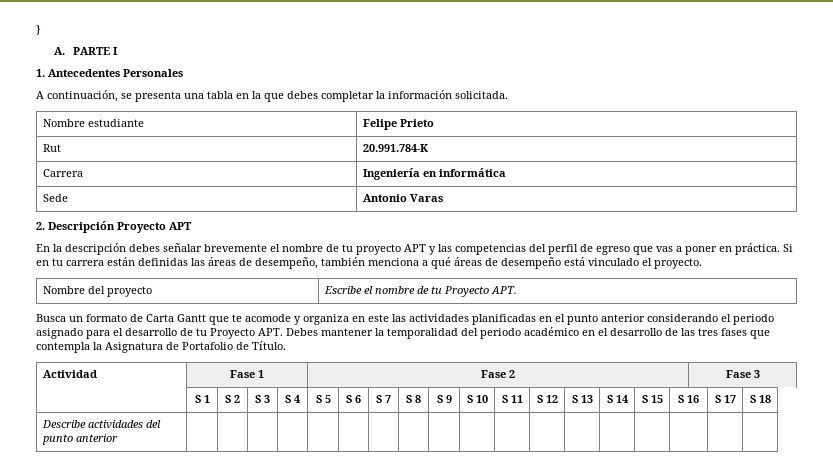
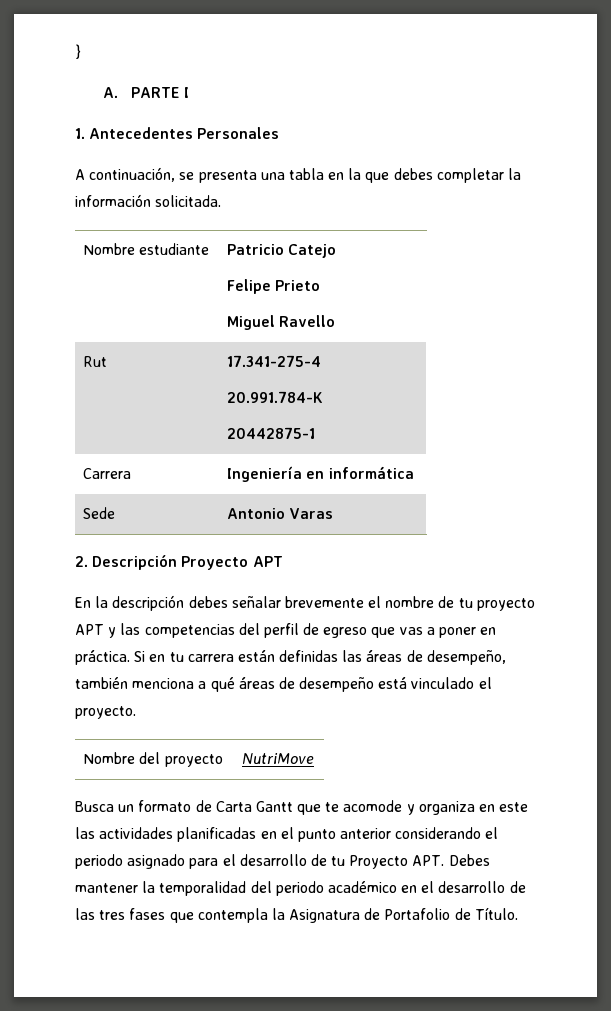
(144, 123) none -> [227,244,337,258] Patricio Catejo //
(434, 123) none -> [227,315,336,330] // Miguel Ravello
(61, 148) none -> [227,355,322,367] 17.341-275-4 //
(429, 148) none -> [227,427,316,439] // 20442875-1
[323,286,517,297] Escribe el nombre de tu Proyecto APT. -> [242,753,315,764] NutriMove
[42,370,97,378] [230,370,264,378] [481,370,515,378] [725,370,760,378] [194,395,210,403] [225,395,240,403] [255,395,270,403] [285,395,300,403] [315,395,331,403] [346,395,361,403] [376,395,391,403] [406,395,421,403] [436,395,452,403] [466,395,488,403] [501,395,523,403] [536,395,558,403] [571,395,593,403] [606,395,628,403] [641,395,663,403] [678,395,699,403] [714,395,736,403] [749,395,771,403] [41,420,161,429] [41,434,118,445] // Actividad | Fase 1 | Fase 2 | Fase 3 // | S 1 | S 2 | S 3 | S 4 | S 5 | S 6 | S 7 | S 8 | S 9 | S 10 | S 11 | S 12 | S 13 | S 14 | S 15 | S 16 | S 17 | S 18 // Describe actividades del punto anterior | | | | | | | | | | | | | | | | | | -> (518, 913) none

